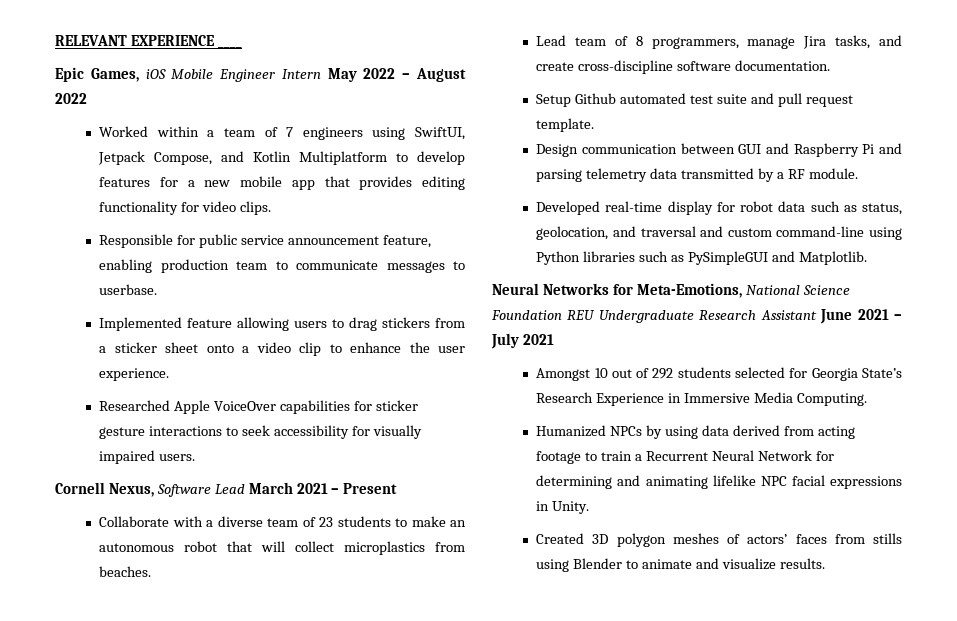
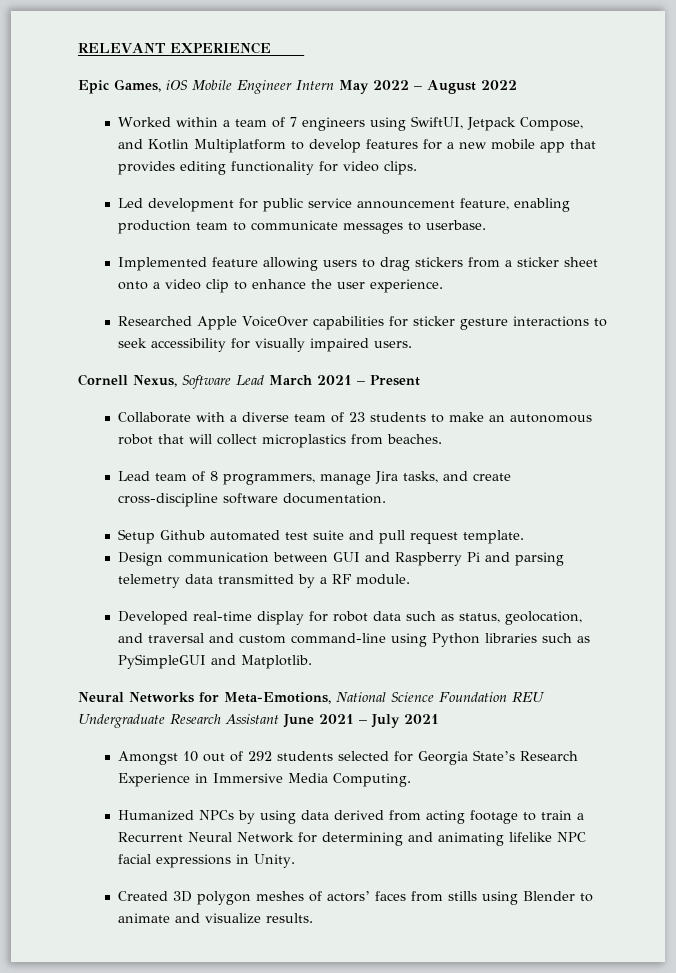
[99,234,174,248] Responsible -> [117,198,234,212] Led development

